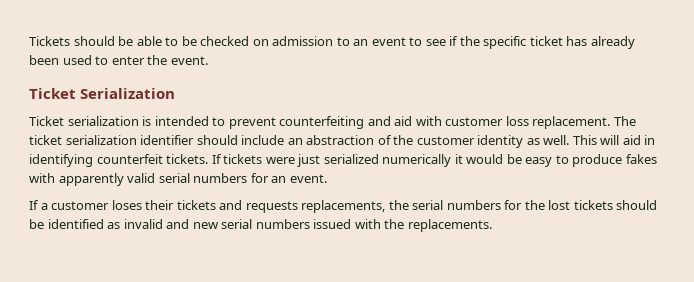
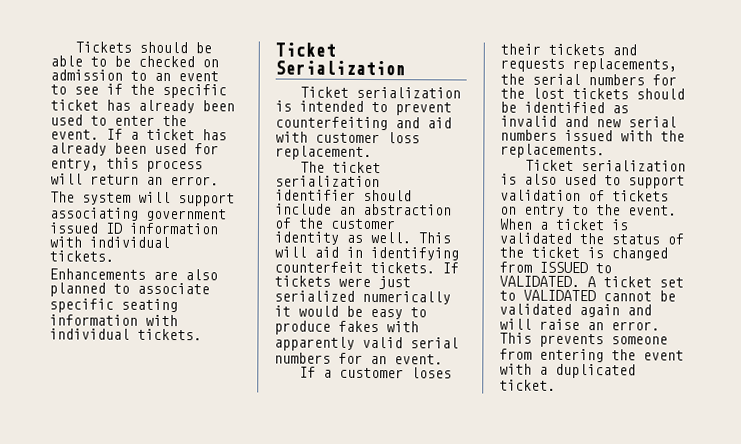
(208, 60) none -> [106,128,227,141] [50,142,219,156] [50,157,203,173] [50,173,219,186] [50,191,235,207] [50,207,227,222] [49,222,218,235] [49,236,170,249] [49,250,114,262] [49,268,218,281] [49,282,210,297] [49,298,178,313] [49,314,178,327] [49,328,202,341] If a ticket has already been used for entry, this process will return an error. // The system will support associating government issued ID information with individual tickets. // Enhancements are also planned to associate specific seating information with individual tickets.
(611, 122) none -> (372, 153) //
(492, 225) none -> [525,159,687,172] [500,173,685,189] [500,189,669,202] [500,204,677,217] [499,218,629,231] [499,232,684,245] [499,246,668,261] [499,261,612,274] [499,275,684,288] [499,289,676,302] [499,303,652,318] [499,318,660,331] [499,332,668,348] [499,348,684,363] [499,363,636,379] [499,379,556,391] // Ticket serialization is also used to support validation of tickets on entry to the event. When a ticket is validated the status of the ticket is changed from ISSUED to VALIDATED. A ticket set to VALIDATED cannot be validated again and will raise an error. This prevents someone from entering the event with a duplicated ticket.

